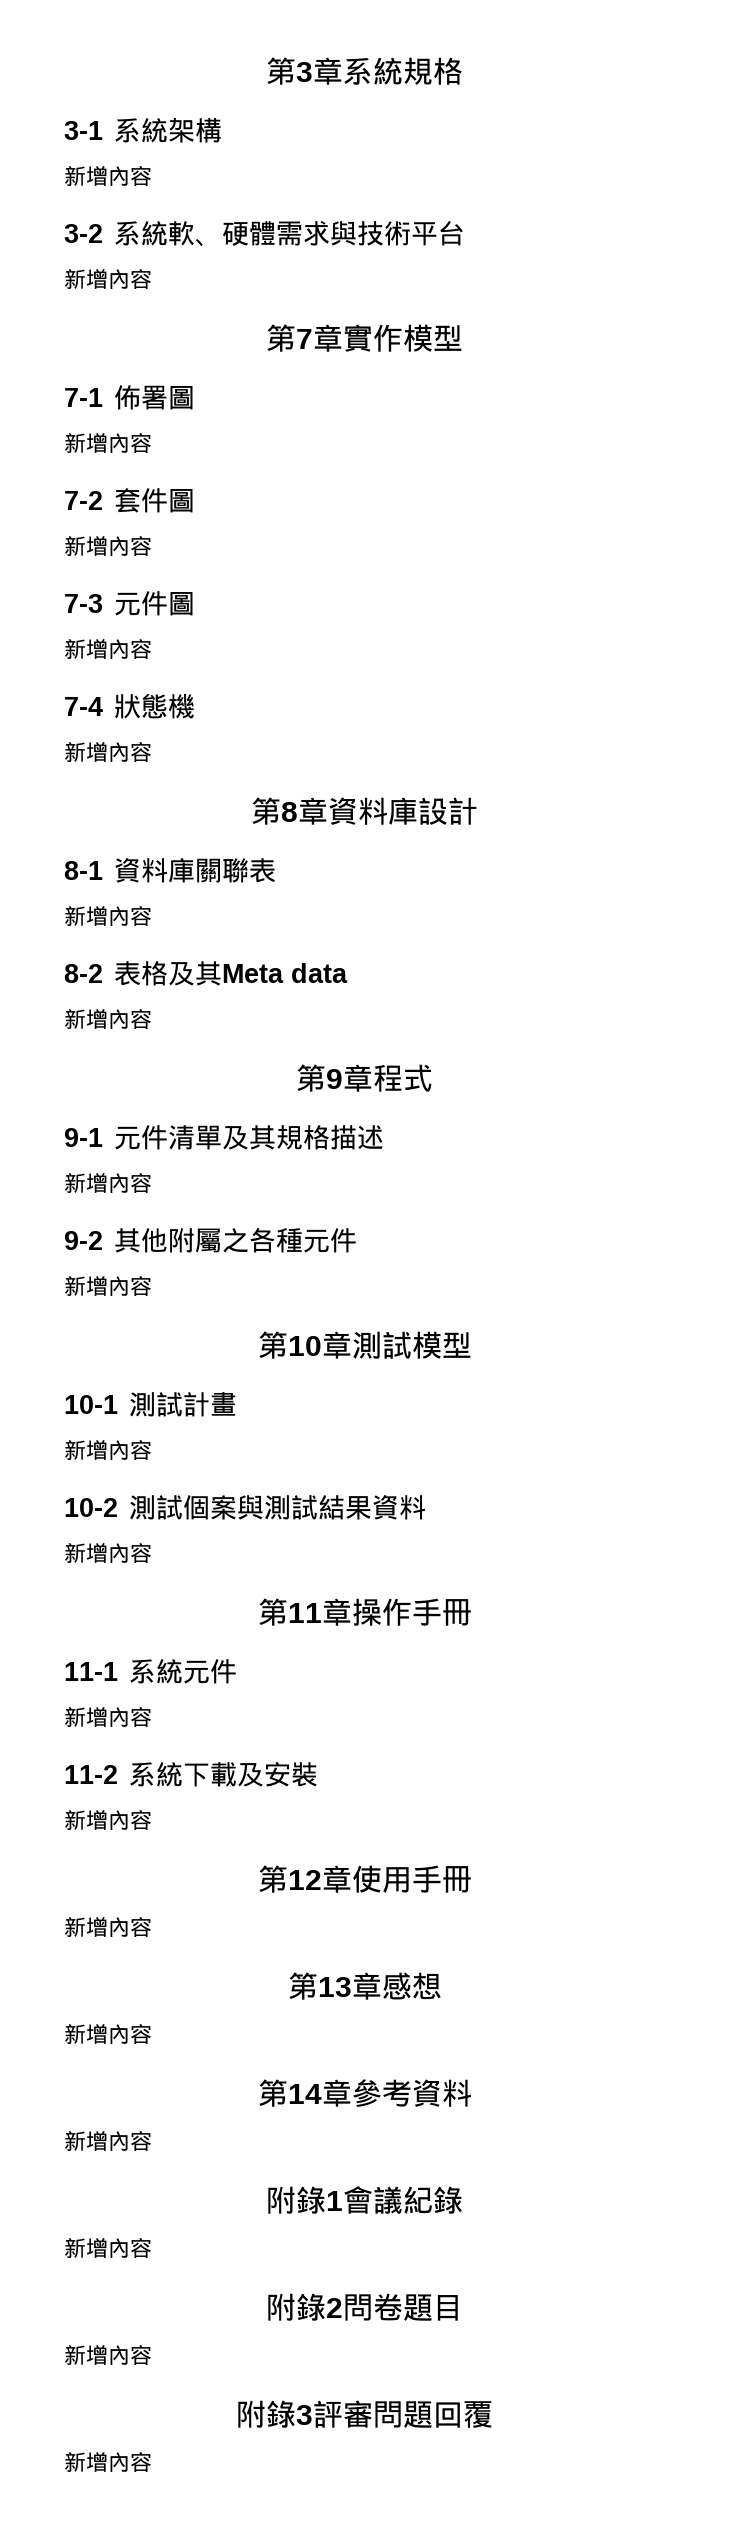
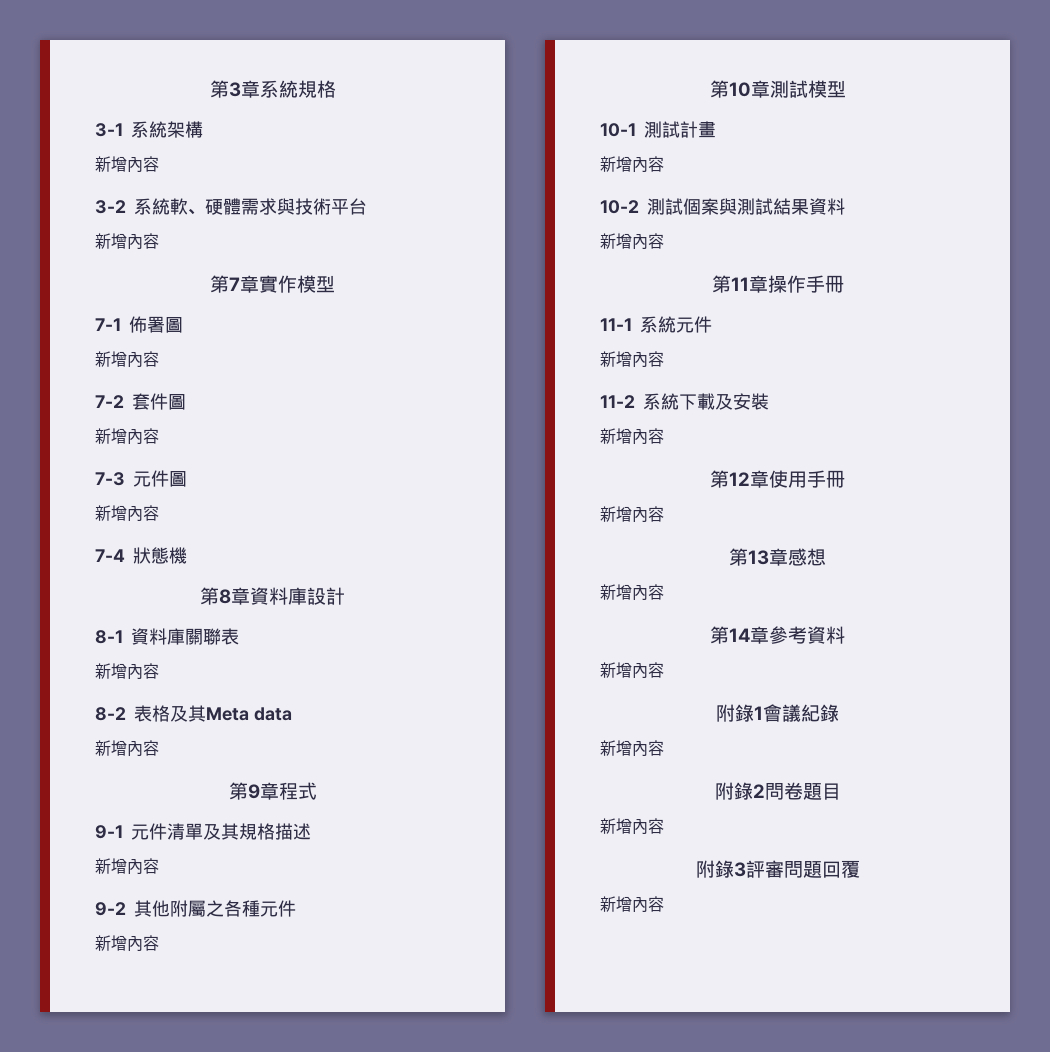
[64,742,152,762] // 新增內容 -> (187, 555) none

